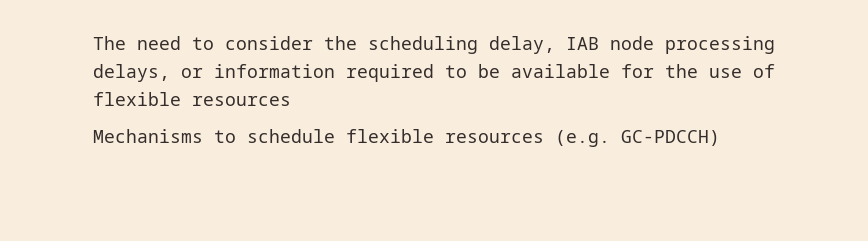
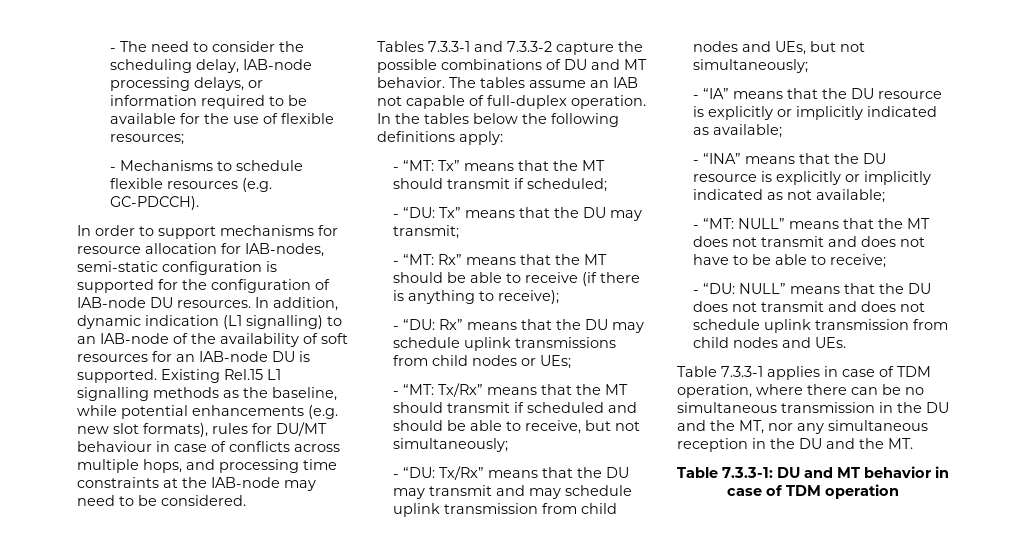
(93, 43) none -> [109,48,116,52] -
[566,36,655,50] IAB node -> [242,59,312,70] IAB-node
[192,96,292,106] resources // -> [109,134,184,145] [109,167,116,171] resources; // -
[621,130,721,146] GC-PDCCH) -> [109,196,199,210] [77,225,338,239] [77,243,324,257] [77,261,277,275] [77,279,330,293] [77,297,338,311] [77,315,342,329] [77,333,348,347] [77,351,310,362] [77,369,281,383] [77,387,337,401] [77,405,338,419] [77,422,327,437] [77,441,340,452] [77,459,337,473] [77,477,316,491] [77,495,246,506] [377,41,643,55] [377,59,647,73] [377,77,638,88] [377,95,646,109] [377,113,619,127] [377,131,503,145] [393,160,606,171] [393,178,608,192] [393,207,643,221] [393,225,460,239] [393,254,608,265] [393,272,641,286] [393,290,560,304] [393,319,645,333] [393,337,617,351] [393,355,572,369] [393,383,629,397] [393,402,638,413] [393,420,641,434] [393,438,509,452] [393,466,630,480] [393,485,633,499] [393,503,618,517] [693,41,866,55] [693,59,809,73] [693,88,943,99] [693,106,938,120] [693,124,783,138] [693,153,887,164] [693,171,932,185] [693,189,886,203] [693,218,931,229] [693,236,926,247] [693,254,887,268] [693,283,932,294] [693,301,926,312] [693,319,949,333] [693,337,847,348] [677,366,931,380] [677,384,924,398] [677,402,949,413] [677,420,928,434] [677,438,913,452] [677,466,949,478] [727,484,899,499] GC-PDCCH). // In order to support mechanisms for resource allocation for IAB-nodes, semi-static configuration is supported for the configuration of IAB-node DU resources. In addition, dynamic indication (L1 signalling) to an IAB-node of the availability of soft resources for an IAB-node DU is supported. Existing Rel.15 L1 signalling methods as the baseline, while potential enhancements (e.g. new slot formats), rules for DU/MT behaviour in case of conflicts across multiple hops, and processing time constraints at the IAB-node may need to be considered. // Tables 7.3.3-1 and 7.3.3-2 capture the possible combinations of DU and MT behavior. The tables assume an IAB not capable of full-duplex operation. In the tables below the following definitions apply: // - “MT: Tx” means that the MT should transmit if scheduled; // - “DU: Tx” means that the DU may transmit; // - “MT: Rx” means that the MT should be able to receive (if there is anything to receive); // - “DU: Rx” means that the DU may schedule uplink transmissions from child nodes or UEs; // - “MT: Tx/Rx” means that the MT should transmit if scheduled and should be able to receive, but not simultaneously; // - “DU: Tx/Rx” means that the DU may transmit and may schedule uplink transmission from child nodes and UEs, but not simultaneously; // - “IA” means that the DU resource is explicitly or implicitly indicated as available; // - “INA” means that the DU resource is explicitly or implicitly indicated as not available; // - “MT: NULL” means that the MT does not transmit and does not have to be able to receive; // - “DU: NULL” means that the DU does not transmit and does not schedule uplink transmission from child nodes and UEs. // Table 7.3.3-1 applies in case of TDM operation, where there can be no simultaneous transmission in the DU and the MT, nor any simultaneous reception in the DU and the MT. // Table 7.3.3-1: DU and MT behavior in case of TDM operation

